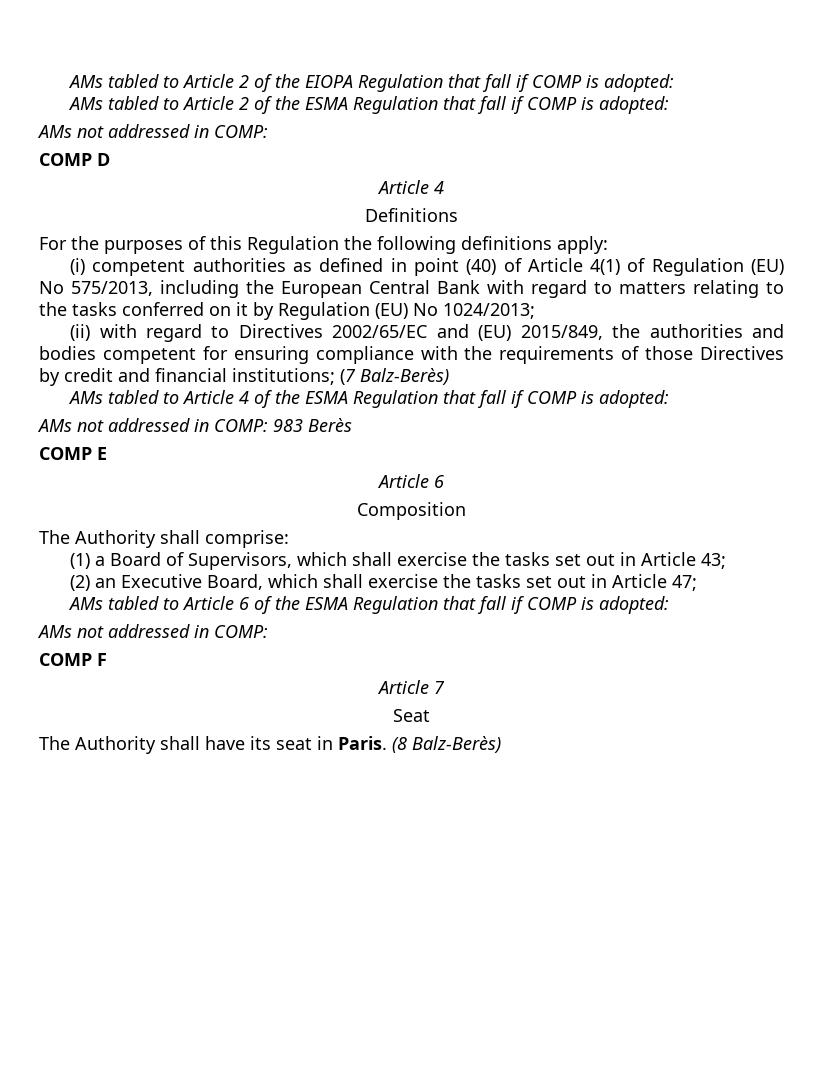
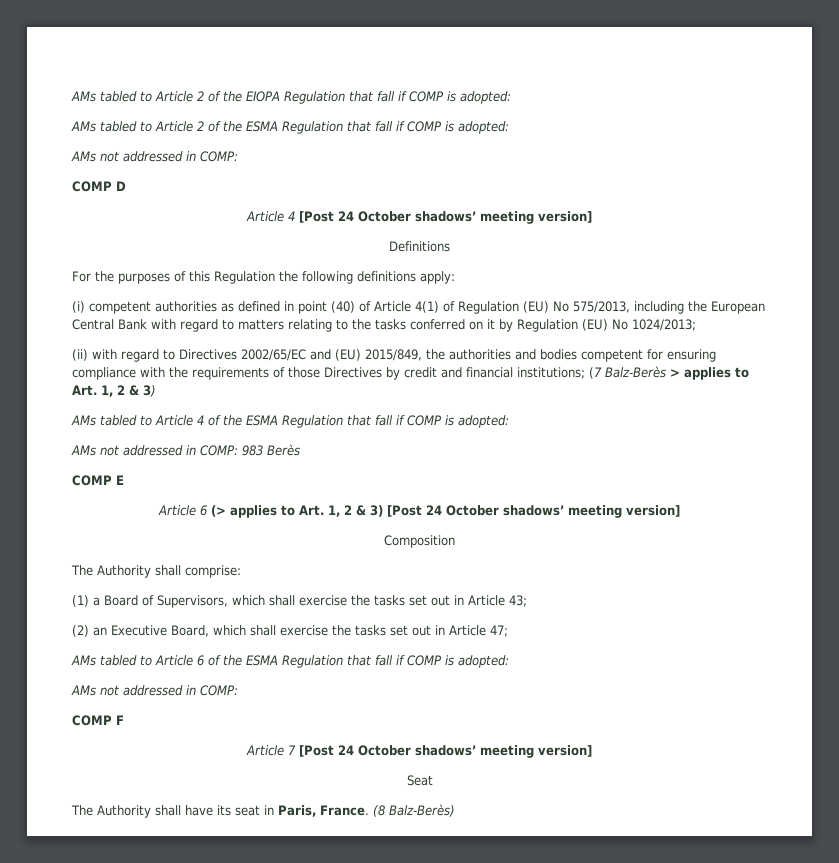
(444, 187) none -> [299,211,592,224] [Post 24 October shadows’ meeting version]
[360,368,449,385] Balz-Berès) -> [605,366,749,380] [72,385,156,397] Balz-Berès > applies to Art. 1, 2 & 3)
(444, 481) none -> [211,505,680,518] (> applies to Art. 1, 2 & 3) [Post 24 October shadows’ meeting version]
(445, 687) none -> [299,745,592,758] [Post 24 October shadows’ meeting version]
[338,736,387,750] Paris. -> [278,805,369,817] Paris, France.

